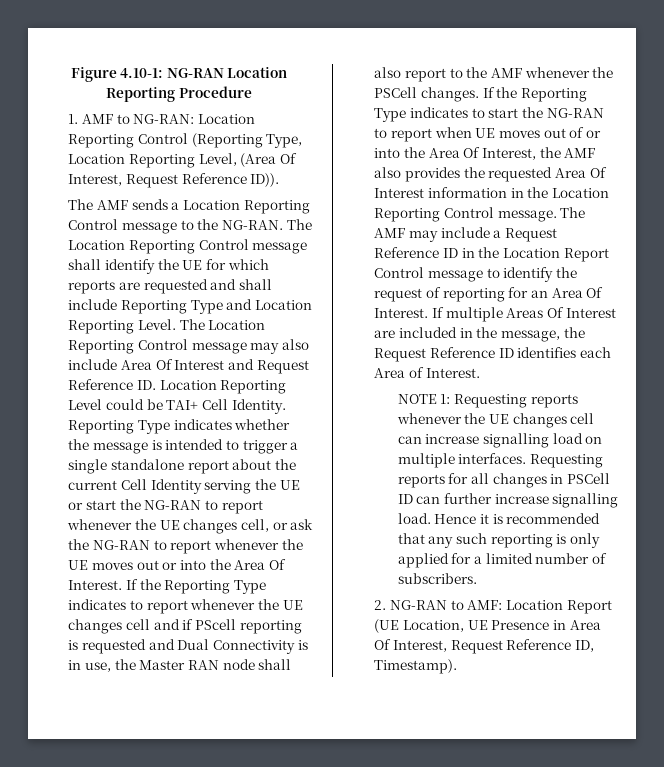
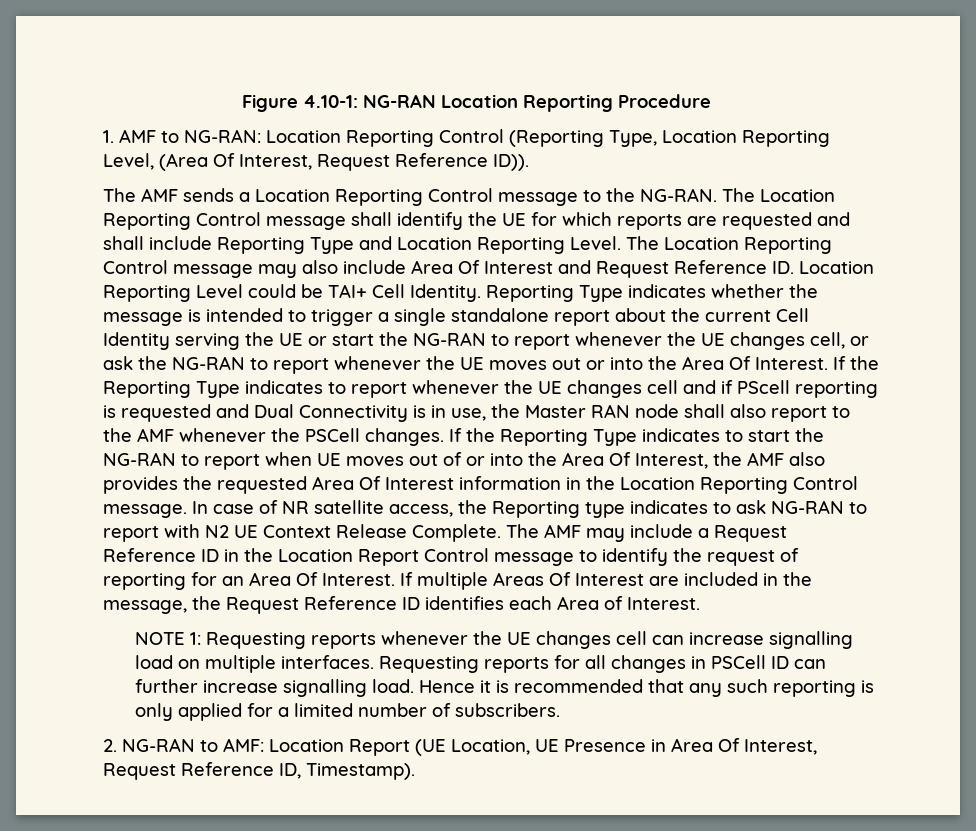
(557, 216) none -> [192,500,868,518] [103,524,502,542] In case of NR satellite access, the Reporting type indicates to ask NG-RAN to report with N2 UE Context Release Complete.

